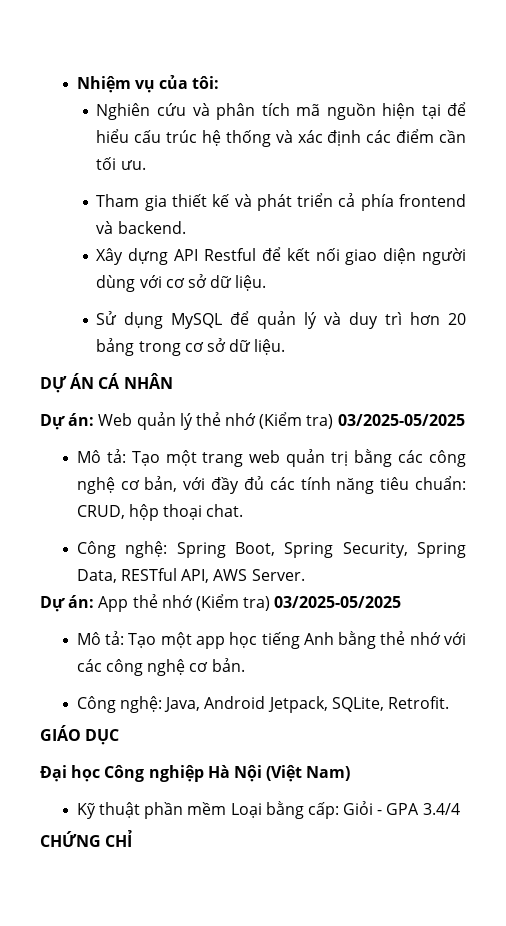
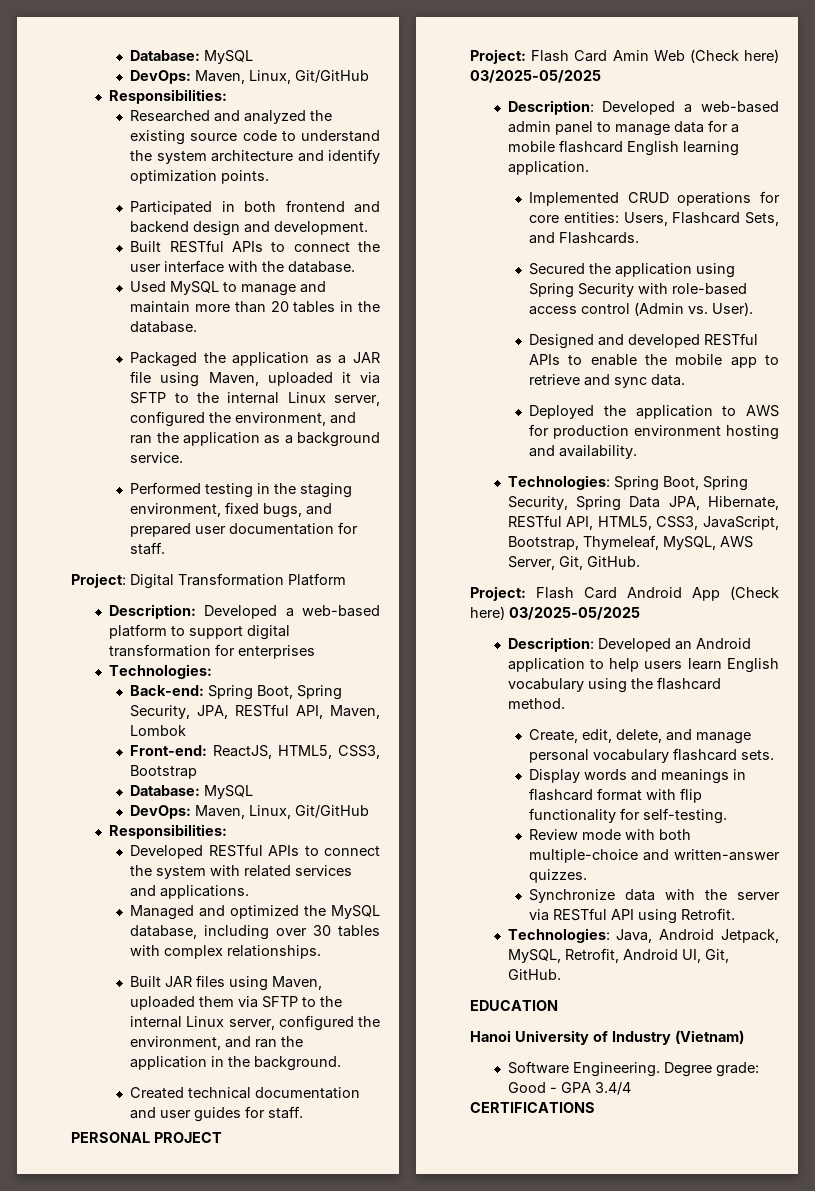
[76,75,220,93] [96,102,466,120] [96,129,467,147] [96,157,146,170] [96,193,466,211] [96,221,186,234] [96,247,466,265] [96,274,267,292] [96,311,466,329] [96,338,286,356] [40,373,173,393] [40,412,465,430] [76,449,466,467] [76,476,466,494] [76,504,244,521] [76,541,168,558] Nhiệm vụ của tôi: // Nghiên cứu và phân tích mã nguồn hiện tại để hiểu cấu trúc hệ thống và xác định các điểm cần tối ưu. // Tham gia thiết kế và phát triển cả phía frontend và backend. // Xây dựng API Restful để kết nối giao diện người dùng với cơ sở dữ liệu. // Sử dụng MySQL để quản lý và duy trì hơn 20 bảng trong cơ sở dữ liệu. // DỰ ÁN CÁ NHÂN // Dự án: Web quản lý thẻ nhớ (Kiểm tra) 03/2025-05/2025 // Mô tả: Tạo một trang web quản trị bằng các công nghệ cơ bản, với đầy đủ các tính năng tiêu chuẩn: CRUD, hộp thoại chat. // Công nghệ: -> [130,50,254,64] [130,70,370,84] [108,89,227,104] [130,110,333,124] [130,130,380,145] [130,149,380,164] [130,170,270,184] [130,200,380,215] [130,221,369,236] [130,240,380,253] [130,260,356,273] [130,281,327,296] [130,301,380,313] [130,321,198,333] [130,352,380,367] [130,371,380,387] [130,392,380,406] [130,411,357,427] [130,432,380,447] [130,452,184,463] [130,482,353,498] [130,502,333,518] [130,522,359,537] [130,542,166,555] [71,573,346,589] [108,604,380,619] [108,624,290,640] [108,644,315,659] [108,664,212,679] [130,685,343,700] [130,704,380,719] [130,725,187,736] [130,745,380,759] [130,765,198,779] [130,785,254,799] [130,805,370,819] [108,824,227,839] [130,844,380,859] [130,865,353,879] [130,885,250,899] [130,905,380,920] [130,925,380,940] [130,945,322,959] [130,975,323,991] [130,996,343,1010] [130,1015,380,1031] [130,1036,304,1050] [130,1056,342,1071] [130,1087,361,1099] [130,1106,304,1122] [71,1132,222,1143] [470,49,779,64] [470,70,601,83] [507,100,779,115] [507,120,739,136] [507,140,739,156] [507,161,589,175] [529,191,780,206] [529,212,779,226] [529,232,640,244] [529,263,736,278] [529,283,748,298] [529,302,754,316] [529,333,759,349] [529,354,779,368] [529,374,686,388] [529,405,779,419] [529,424,779,440] [529,445,638,459] [507,475,610,490] Database: MySQL // DevOps: Maven, Linux, Git/GitHub // Responsibilities: // Researched and analyzed the existing source code to understand the system architecture and identify optimization points. // Participated in both frontend and backend design and development. // Built RESTful APIs to connect the user interface with the database. // Used MySQL to manage and maintain more than 20 tables in the database. // Packaged the application as a JAR file using Maven, uploaded it via SFTP to the internal Linux server, configured the environment, and ran the application as a background service. // Performed testing in the staging environment, fixed bugs, and prepared user documentation for staff. // Project: Digital Transformation Platform // Description: Developed a web-based platform to support digital transformation for enterprises // Technologies: // Back-end: Spring Boot, Spring Security, JPA, RESTful API, Maven, Lombok // Front-end: ReactJS, HTML5, CSS3, Bootstrap // Database: MySQL // DevOps: Maven, Linux, Git/GitHub // Responsibilities: // Developed RESTful APIs to connect the system with related services and applications. // Managed and optimized the MySQL database, including over 30 tables with complex relationships. // Built JAR files using Maven, uploaded them via SFTP to the internal Linux server, configured the environment, and ran the application in the background. // Created technical documentation and user guides for staff. // PERSONAL PROJECT // Project: Flash Card Amin Web (Check here) 03/2025-05/2025 // Description: Developed a web-based admin panel to manage data for a mobile flashcard English learning application. // Implemented CRUD operations for core entities: Users, Flashcard Sets, and Flashcards. // Secured the application using Spring Security with role-based access control (Admin vs. User). // Designed and developed RESTful APIs to enable the mobile app to retrieve and sync data. // Deployed the application to AWS for production environment hosting and availability. // Technologies:
[76,568,305,583] [40,594,402,612] [76,631,466,649] [76,658,245,676] [76,696,449,713] [40,725,120,745] [40,765,351,782] [76,801,374,819] Data, RESTful API, AWS Server. // Dự án: App thẻ nhớ (Kiểm tra) 03/2025-05/2025 // Mô tả: Tạo một app học tiếng Anh bằng thẻ nhớ với các công nghệ cơ bản. // Công nghệ: Java, Android Jetpack, SQLite, Retrofit. // GIÁO DỤC // Đại học Công nghiệp Hà Nội (Việt Nam) // Kỹ thuật phần mềm Loại bằng cấp: Giỏi -> [629,496,779,510] [507,515,779,530] [507,535,753,550] [507,556,640,570] [470,586,779,601] [470,606,640,620] [507,637,751,652] [507,658,779,673] [507,677,721,693] [507,698,565,709] [529,729,752,744] [529,748,775,763] [529,769,747,784] [529,788,703,803] [529,808,728,824] [529,829,692,840] [529,849,780,863] [529,869,588,883] [529,889,780,903] [529,908,736,924] [507,928,779,943] [507,948,729,963] [507,969,561,980] [470,1000,558,1011] [470,1030,744,1045] [507,1061,759,1077] [507,1082,546,1093] Data JPA, Hibernate, RESTful API, HTML5, CSS3, JavaScript, Bootstrap, Thymeleaf, MySQL, AWS Server, Git, GitHub. // Project: Flash Card Android App (Check here) 03/2025-05/2025 // Description: Developed an Android application to help users learn English vocabulary using the flashcard method. // Create, edit, delete, and manage personal vocabulary flashcard sets. // Display words and meanings in flashcard format with flip functionality for self-testing. // Review mode with both multiple-choice and written-answer quizzes. // Synchronize data with the server via RESTful API using Retrofit. // Technologies: Java, Android Jetpack, MySQL, Retrofit, Android UI, Git, GitHub. // EDUCATION // Hanoi University of Industry (Vietnam) // Software Engineering. Degree grade: Good
[40,830,133,847] CHỨNG CHỈ -> [470,1102,595,1113] CERTIFICATIONS

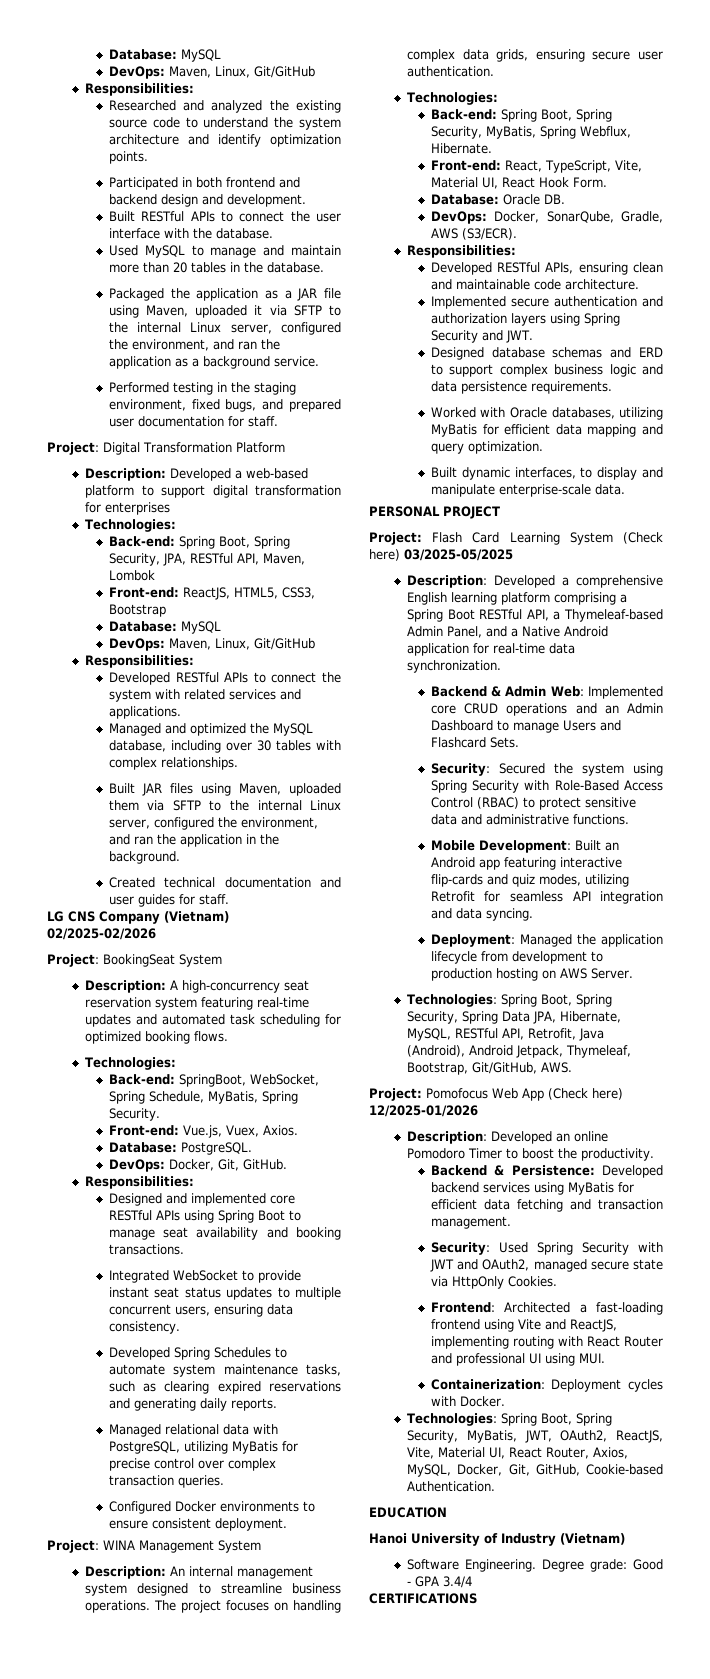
(304, 1112) none -> [47,911,229,924] [47,928,156,940] [47,954,222,967] [85,980,310,993] [85,997,310,1010] [85,1014,341,1027] [85,1031,229,1044] [85,1057,177,1070] [108,1074,319,1087] [108,1091,298,1104] [108,1108,160,1121] [108,1125,298,1138] [108,1142,252,1155] [108,1159,287,1172] [85,1176,195,1189] [108,1193,295,1206] [108,1210,301,1223] [108,1227,341,1240] [108,1244,184,1255] [108,1270,301,1283] [108,1287,341,1300] [108,1304,293,1317] [108,1321,180,1334] [108,1347,287,1360] [108,1364,341,1377] [108,1381,341,1394] [108,1398,277,1411] [108,1424,278,1437] [108,1441,298,1454] [108,1458,276,1471] [108,1475,224,1488] [108,1501,315,1514] [108,1518,287,1531] [47,1540,261,1553] [85,1566,314,1579] [85,1583,341,1596] [85,1600,342,1613] [407,49,663,62] [407,66,495,77] [407,92,499,105] [430,109,612,122] [430,126,631,139] [430,143,492,154] [430,160,642,173] [430,177,607,189] [430,194,565,205] [430,211,663,224] [430,228,517,240] [407,245,517,258] [430,262,663,275] [430,279,639,290] [430,296,663,309] [430,313,620,326] [430,330,533,343] [430,347,663,360] [430,364,663,377] [430,381,612,394] [430,407,663,420] [430,424,663,437] [430,441,543,454] [430,467,663,480] [430,484,625,497] // LG CNS Company (Vietnam) 02/2025-02/2026 // Project: BookingSeat System // Description: A high-concurrency seat reservation system featuring real-time updates and automated task scheduling for optimized booking flows. // Technologies: // Back-end: SpringBoot, WebSocket, Spring Schedule, MyBatis, Spring Security. // Front-end: Vue.js, Vuex, Axios. // Database: PostgreSQL. // DevOps: Docker, Git, GitHub. // Responsibilities: // Designed and implemented core RESTful APIs using Spring Boot to manage seat availability and booking transactions. // Integrated WebSocket to provide instant seat status updates to multiple concurrent users, ensuring data consistency. // Developed Spring Schedules to automate system maintenance tasks, such as clearing expired reservations and generating daily reports. // Managed relational data with PostgreSQL, utilizing MyBatis for precise control over complex transaction queries. // Configured Docker environments to ensure consistent deployment. // Project: WINA Management System // Description: An internal management system designed to streamline business operations. The project focuses on handling complex data grids, ensuring secure user authentication. // Technologies: // Back-end: Spring Boot, Spring Security, MyBatis, Spring Webflux, Hibernate. // Front-end: React, TypeScript, Vite, Material UI, React Hook Form. // Database: Oracle DB. // DevOps: Docker, SonarQube, Gradle, AWS (S3/ECR). // Responsibilities: // Developed RESTful APIs, ensuring clean and maintainable code architecture. // Implemented secure authentication and authorization layers using Spring Security and JWT. // Designed database schemas and ERD to support complex business logic and data persistence requirements. // Worked with Oracle databases, utilizing MyBatis for efficient data mapping and query optimization. // Built dynamic interfaces, to display and manipulate enterprise-scale data.
[612,50,685,61] Amin Web -> [509,532,613,545] Learning System
[701,101,779,113] [507,120,739,136] [507,140,739,156] [507,161,589,175] [529,191,780,206] [529,212,779,226] [529,232,640,244] web-based admin panel to manage data for a mobile flashcard English learning application. // Implemented CRUD operations for core entities: Users, Flashcard Sets, and Flashcards. // -> [576,575,663,588] [407,592,628,605] [407,609,663,622] [407,626,609,638] [407,643,576,656] [407,660,502,673] [430,686,663,699] [430,703,663,716] [430,720,621,733] [430,737,519,748] [430,763,490,776] comprehensive English learning platform comprising a Spring Boot RESTful API, a Thymeleaf-based Admin Panel, and a Native Android application for real-time data synchronization. // Backend & Admin Web: Implemented core CRUD operations and an Admin Dashboard to manage Users and Flashcard Sets. // Security:
[615,263,693,277] application -> [581,763,624,776] system
[672,283,748,295] [529,302,754,316] [529,333,759,349] [529,354,779,368] [529,374,686,388] [529,405,779,419] [529,424,779,440] [529,445,638,459] role-based access control (Admin vs. User). // Designed and developed RESTful APIs to enable the mobile app to retrieve and sync data. // Deployed the application to AWS for production environment hosting and availability. -> [554,780,663,791] [430,797,636,810] [430,814,629,825] [430,840,619,853] [430,857,622,870] [430,874,629,887] [430,891,663,904] [430,908,533,921] [430,934,663,947] [430,951,603,964] [430,968,633,981] Role-Based Access Control (RBAC) to protect sensitive data and administrative functions. // Mobile Development: Built an Android app featuring interactive flip-cards and quiz modes, utilizing Retrofit for seamless API integration and data syncing. // Deployment: Managed the application lifecycle from development to production hosting on AWS Server.
[507,515,779,530] [507,535,753,550] [507,556,640,570] [470,586,682,601] RESTful API, HTML5, CSS3, JavaScript, Bootstrap, Thymeleaf, MySQL, AWS Server, Git, GitHub. // Project: Flash Card Android -> [407,1028,605,1041] [407,1045,632,1058] [407,1062,573,1075] [369,1088,518,1101] MySQL, RESTful API, Retrofit, Java (Android), Android Jetpack, Thymeleaf, Bootstrap, Git/GitHub, AWS. // Project: Pomofocus Web
[509,607,640,620] 03/2025-05/2025 -> [369,1105,478,1117] 12/2025-01/2026
[695,638,751,649] [507,658,779,673] [507,677,721,693] [507,698,565,709] [529,729,752,744] [529,748,775,763] [529,769,747,784] [529,788,703,803] [529,808,728,824] [529,829,692,840] [529,849,780,863] [529,869,588,883] [529,889,780,903] [529,908,736,924] [507,928,779,943] [507,948,729,963] [507,969,561,980] Android application to help users learn English vocabulary using the flashcard method. // Create, edit, delete, and manage personal vocabulary flashcard sets. // Display words and meanings in flashcard format with flip functionality for self-testing. // Review mode with both multiple-choice and written-answer quizzes. // Synchronize data with the server via RESTful API using Retrofit. // Technologies: Java, Android Jetpack, MySQL, Retrofit, Android UI, Git, GitHub. -> [574,1131,609,1142] [407,1148,655,1161] [430,1165,663,1178] [430,1182,634,1195] [430,1199,663,1212] [430,1216,511,1229] [430,1242,663,1255] [429,1259,663,1272] [430,1276,557,1289] [430,1302,663,1315] [430,1319,617,1332] [430,1336,663,1349] [430,1353,605,1366] [430,1379,663,1392] [430,1396,505,1407] [407,1413,613,1426] [407,1430,663,1443] [407,1447,629,1459] [407,1464,663,1477] [407,1481,496,1492] online Pomodoro Timer to boost the productivity. // Backend & Persistence: Developed backend services using MyBatis for efficient data fetching and transaction management. // Security: Used Spring Security with JWT and OAuth2, managed secure state via HttpOnly Cookies. // Frontend: Architected a fast-loading frontend using Vite and ReactJS, implementing routing with React Router and professional UI using MUI. // Containerization: Deployment cycles with Docker. // Technologies: Spring Boot, Spring Security, MyBatis, JWT, OAuth2, ReactJS, Vite, Material UI, React Router, Axios, MySQL, Docker, Git, GitHub, Cookie-based Authentication.

